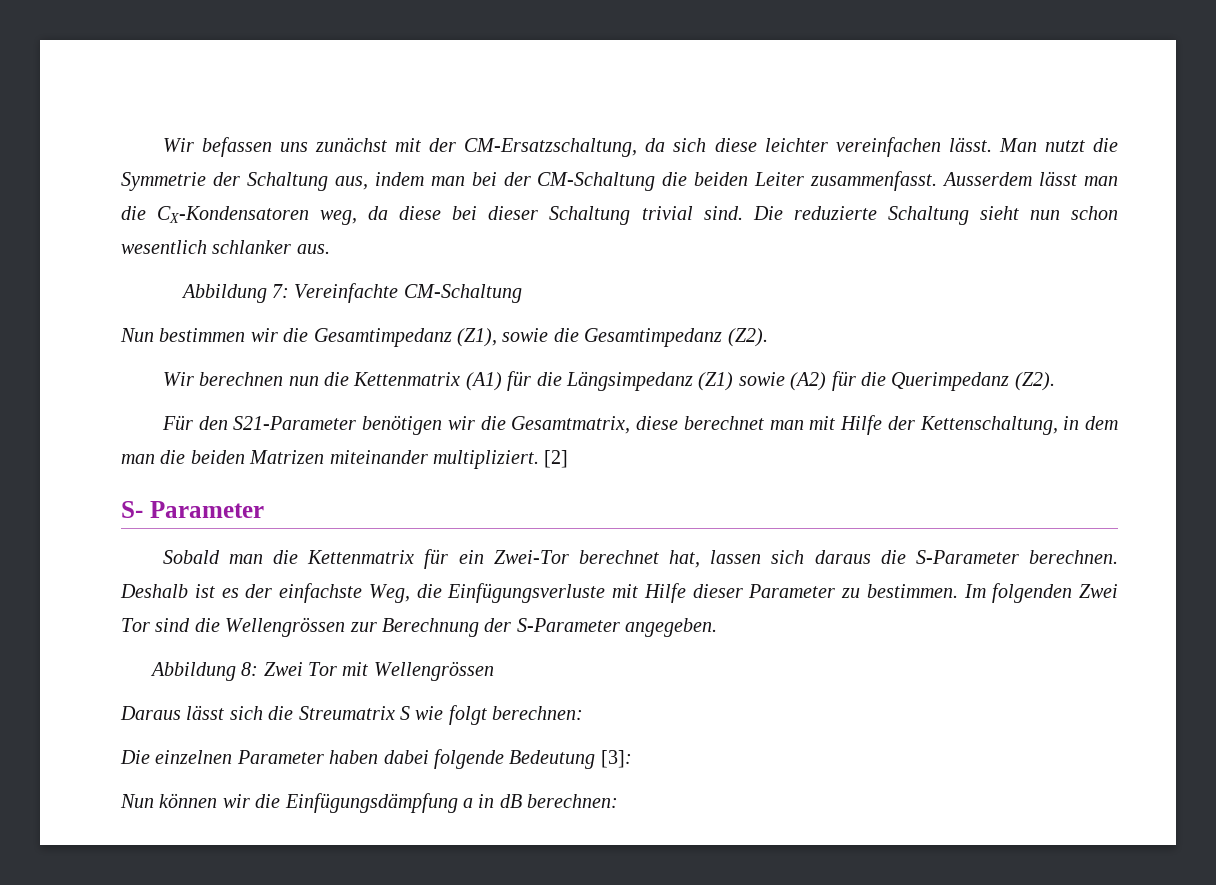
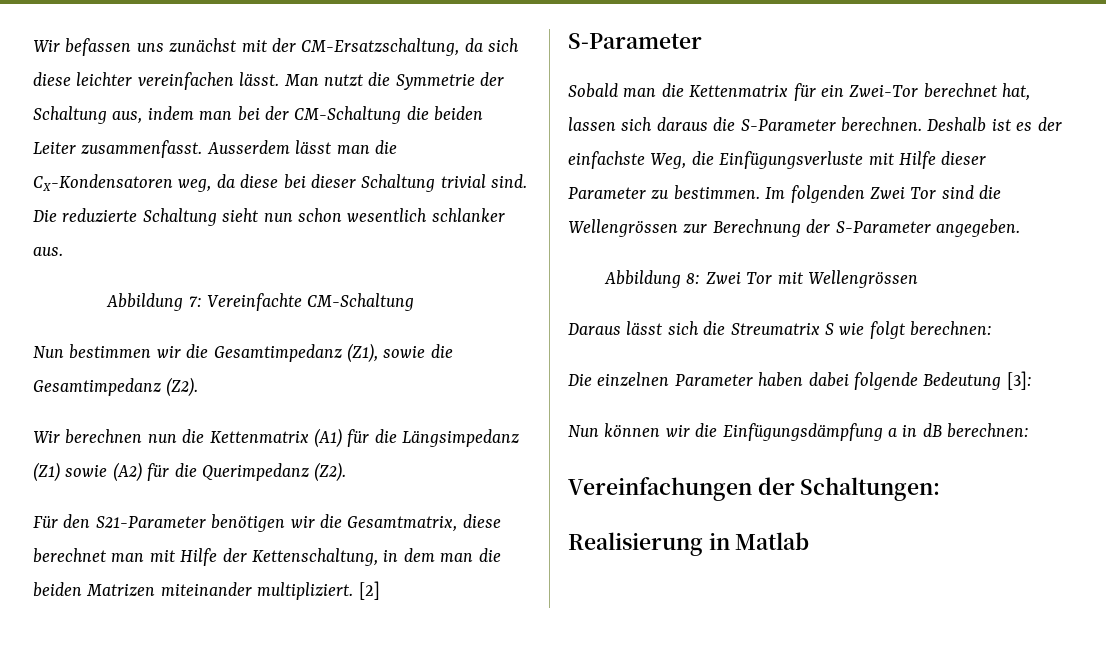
[121,501,264,518] S- Parameter -> [568,33,702,49] S-Parameter
(619, 801) none -> [568,477,941,501] [568,532,810,556] // Vereinfachungen der Schaltungen: // Realisierung in Matlab

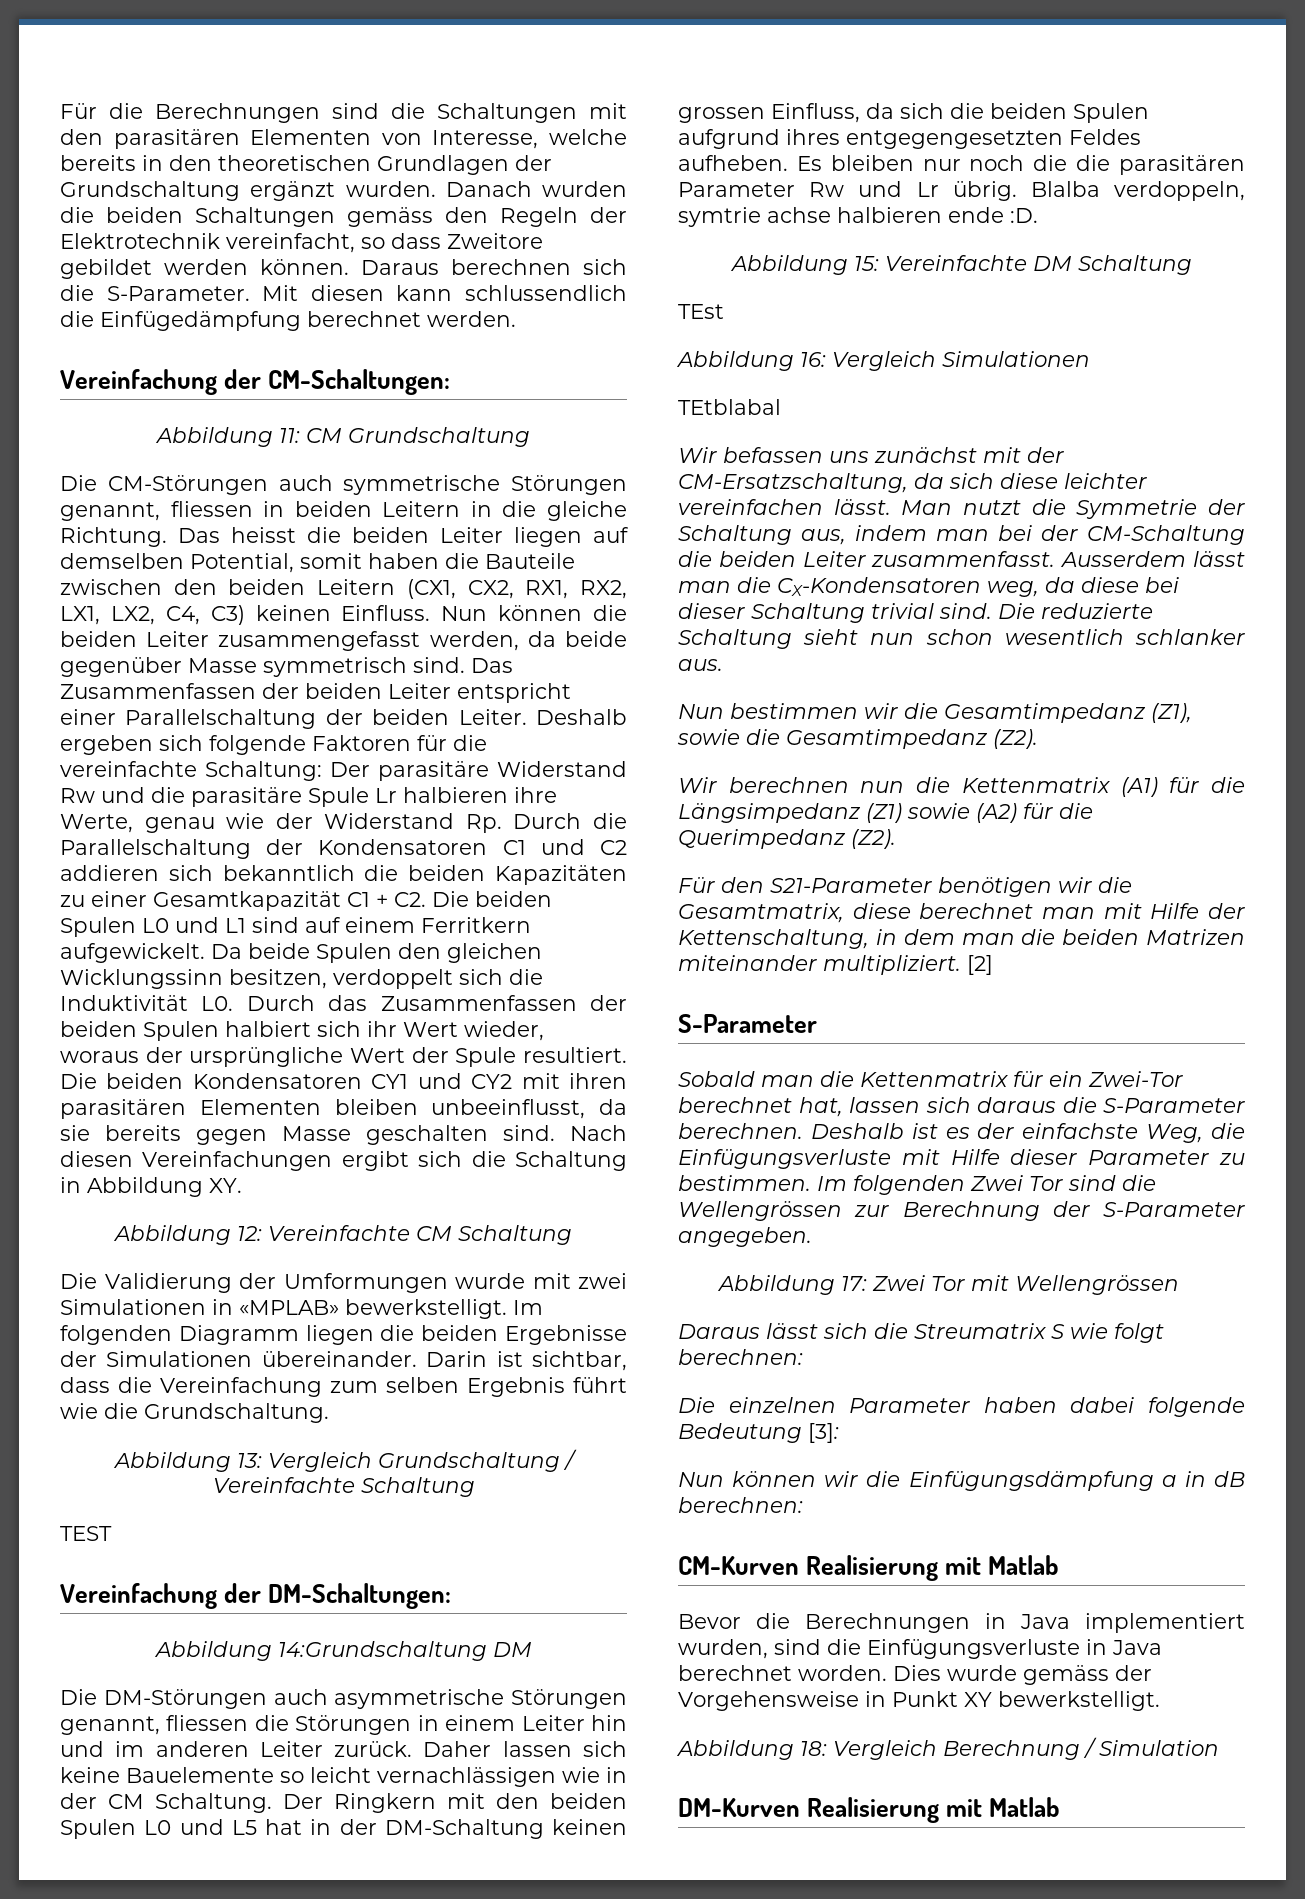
(33, 46) none -> [60,103,627,123] [60,129,627,149] [60,155,552,175] [60,181,627,201] [60,207,627,227] [60,233,543,253] [60,259,627,279] [60,285,627,301] [60,311,516,331] [60,369,451,395] [155,427,530,447] [60,475,627,495] [60,501,627,521] [60,527,629,547] [60,553,575,573] [60,579,627,599] [60,605,627,625] [60,631,627,651] [60,657,513,677] [60,683,571,703] [60,709,627,729] [60,735,487,755] [60,761,627,781] [60,787,557,807] [60,813,627,833] [60,839,627,859] [60,865,627,885] [60,891,552,911] [60,917,531,937] [60,943,542,963] [60,969,543,989] [60,995,627,1011] [60,1021,544,1041] [60,1047,628,1067] [60,1073,628,1089] [60,1099,627,1119] [60,1125,627,1145] [60,1151,627,1171] [60,1177,242,1197] [113,1225,572,1245] [60,1273,627,1293] [60,1299,543,1319] [60,1325,627,1345] [60,1351,627,1371] [60,1377,627,1397] [60,1403,329,1423] [112,1449,577,1472] [212,1477,475,1497] [60,1526,112,1541] [60,1583,452,1609] [153,1641,532,1661] [60,1689,627,1709] [60,1715,628,1735] [60,1741,627,1757] [60,1767,627,1787] [60,1793,627,1813] [60,1819,627,1839] [678,103,1149,123] [678,129,1141,149] [678,155,1245,175] [678,181,1245,201] [678,207,1038,227] [729,255,1192,275] [678,304,724,319] [676,351,1090,371] [678,399,781,415] Für die Berechnungen sind die Schaltungen mit den parasitären Elementen von Interesse, welche bereits in den theoretischen Grundlagen der Grundschaltung ergänzt wurden. Danach wurden die beiden Schaltungen gemäss den Regeln der Elektrotechnik vereinfacht, so dass Zweitore gebildet werden können. Daraus berechnen sich die S-Parameter. Mit diesen kann schlussendlich die Einfügedämpfung berechnet werden. // Vereinfachung der CM-Schaltungen: // Abbildung 11: CM Grundschaltung // Die CM-Störungen auch symmetrische Störungen genannt, fliessen in beiden Leitern in die gleiche Richtung. Das heisst die beiden Leiter liegen auf demselben Potential, somit haben die Bauteile zwischen den beiden Leitern (CX1, CX2, RX1, RX2, LX1, LX2, C4, C3) keinen Einfluss. Nun können die beiden Leiter zusammengefasst werden, da beide gegenüber Masse symmetrisch sind. Das Zusammenfassen der beiden Leiter entspricht einer Parallelschaltung der beiden Leiter. Deshalb ergeben sich folgende Faktoren für die vereinfachte Schaltung: Der parasitäre Widerstand Rw und die parasitäre Spule Lr halbieren ihre Werte, genau wie der Widerstand Rp. Durch die Parallelschaltung der Kondensatoren C1 und C2 addieren sich bekanntlich die beiden Kapazitäten zu einer Gesamtkapazität C1 + C2. Die beiden Spulen L0 und L1 sind auf einem Ferritkern aufgewickelt. Da beide Spulen den gleichen Wicklungssinn besitzen, verdoppelt sich die Induktivität L0. Durch das Zusammenfassen der beiden Spulen halbiert sich ihr Wert wieder, woraus der ursprüngliche Wert der Spule resultiert. Die beiden Kondensatoren CY1 und CY2 mit ihren parasitären Elementen bleiben unbeeinflusst, da sie bereits gegen Masse geschalten sind. Nach diesen Vereinfachungen ergibt sich die Schaltung in Abbildung XY. // Abbildung 12: Vereinfachte CM Schaltung // Die Validierung der Umformungen wurde mit zwei Simulationen in «MPLAB» bewerkstelligt. Im folgenden Diagramm liegen die beiden Ergebnisse der Simulationen übereinander. Darin ist sichtbar, dass die Vereinfachung zum selben Ergebnis führt wie die Grundschaltung. // Abbildung 13: Vergleich Grundschaltung / Vereinfachte Schaltung // TEST // Vereinfachung der DM-Schaltungen: // Abbildung 14:Grundschaltung DM // Die DM-Störungen auch asymmetrische Störungen genannt, fliessen die Störungen in einem Leiter hin und im anderen Leiter zurück. Daher lassen sich keine Bauelemente so leicht vernachlässigen wie in der CM Schaltung. Der Ringkern mit den beiden Spulen L0 und L5 hat in der DM-Schaltung keinen grossen Einfluss, da sich die beiden Spulen aufgrund ihres entgegengesetzten Feldes aufheben. Es bleiben nur noch die die parasitären Parameter Rw und Lr übrig. Blalba verdoppeln, symtrie achse halbieren ende :D. // Abbildung 15: Vereinfachte DM Schaltung // TEst // Abbildung 16: Vergleich Simulationen // TEtblabal //
[106,293,415,311] // Abbildung 7: Vereinfachte CM-Schaltung -> (723, 665) none
[686,273,701,284] 8: -> [840,1276,867,1291] 17:
[568,477,941,501] [568,532,730,556] Vereinfachungen der Schaltungen: // Realisierung in -> [678,1555,1060,1581] [678,1613,1245,1633] [678,1639,1162,1659] [678,1665,1152,1685] [678,1691,1160,1711] [676,1737,1219,1760] [678,1797,983,1823] CM-Kurven Realisierung mit Matlab // Bevor die Berechnungen in Java implementiert wurden, sind die Einfügungsverluste in Java berechnet worden. Dies wurde gemäss der Vorgehensweise in Punkt XY bewerkstelligt. // Abbildung 18: Vergleich Berechnung / Simulation // DM-Kurven Realisierung mit

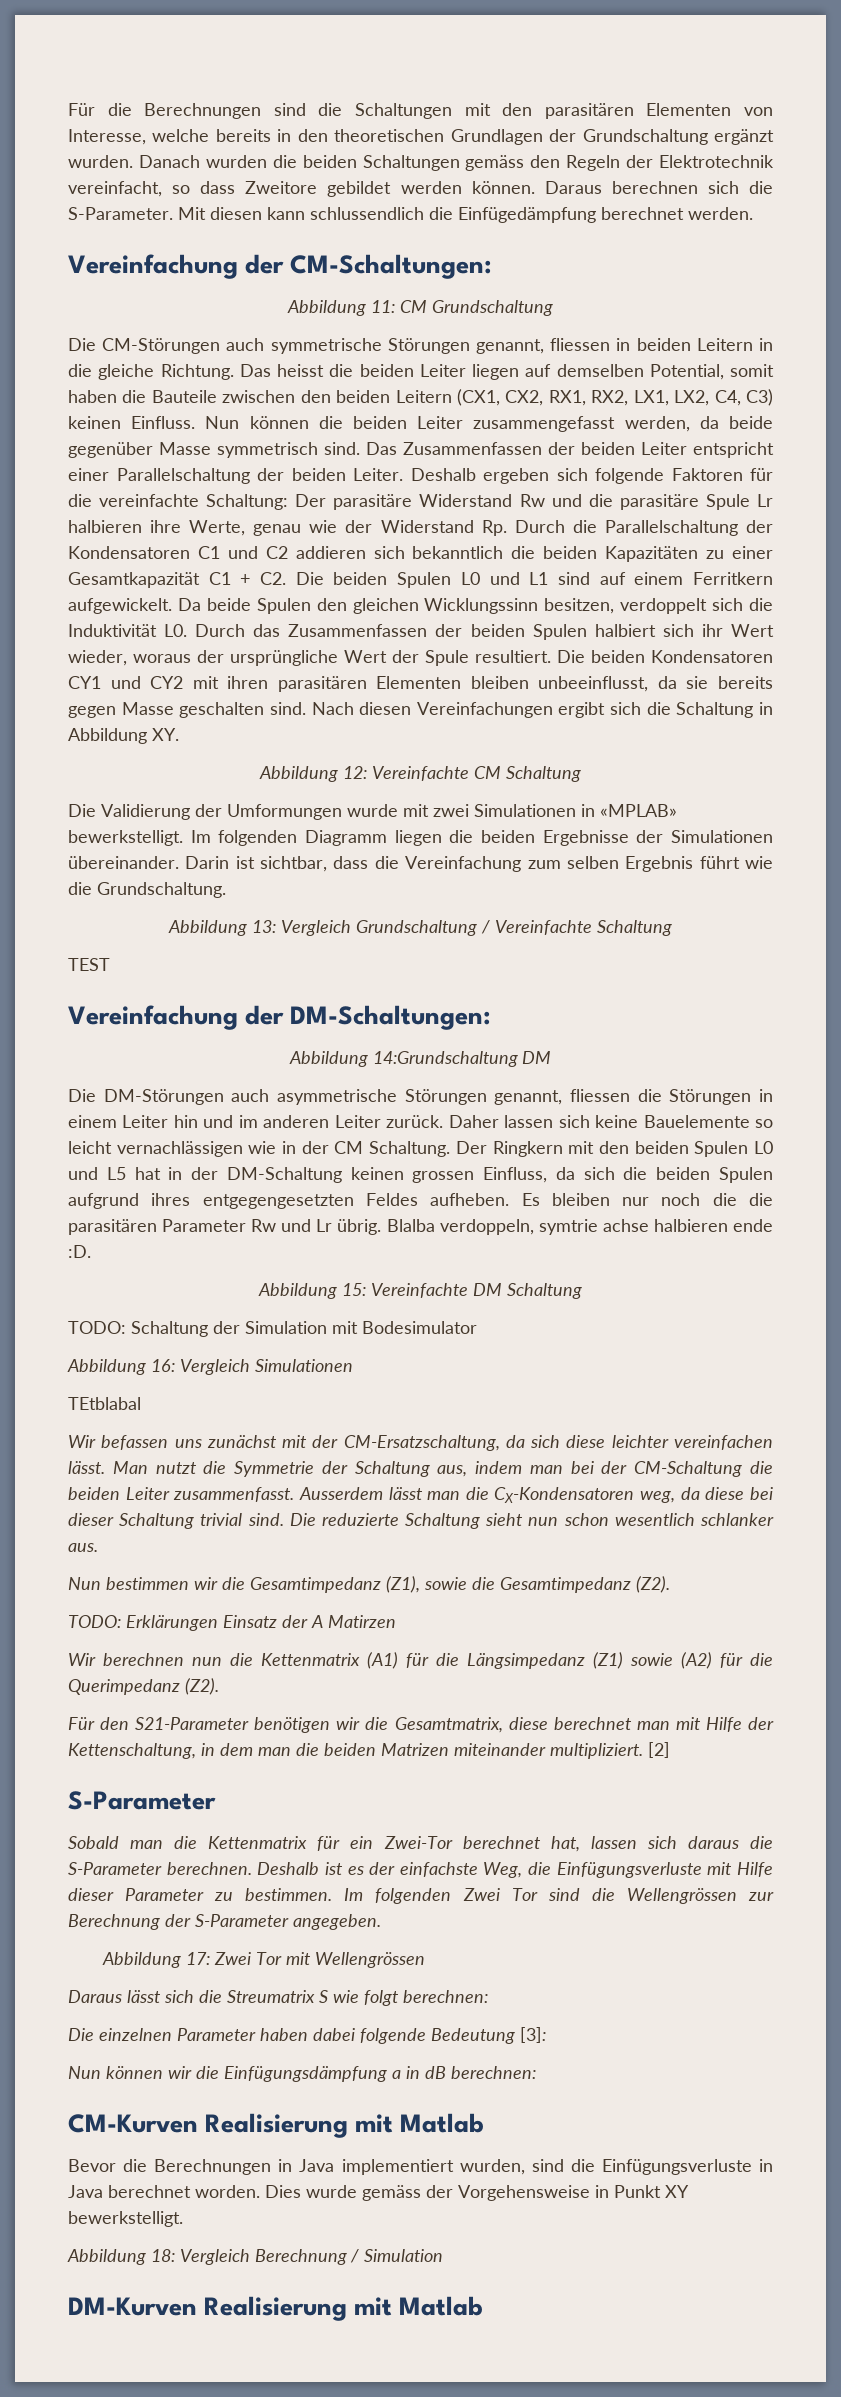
[678,304,724,319] TEst -> [68,1321,477,1337] TODO: Schaltung der Simulation mit Bodesimulator
(1038, 739) none -> [68,1615,396,1631] // TODO: Erklärungen Einsatz der A Matirzen

